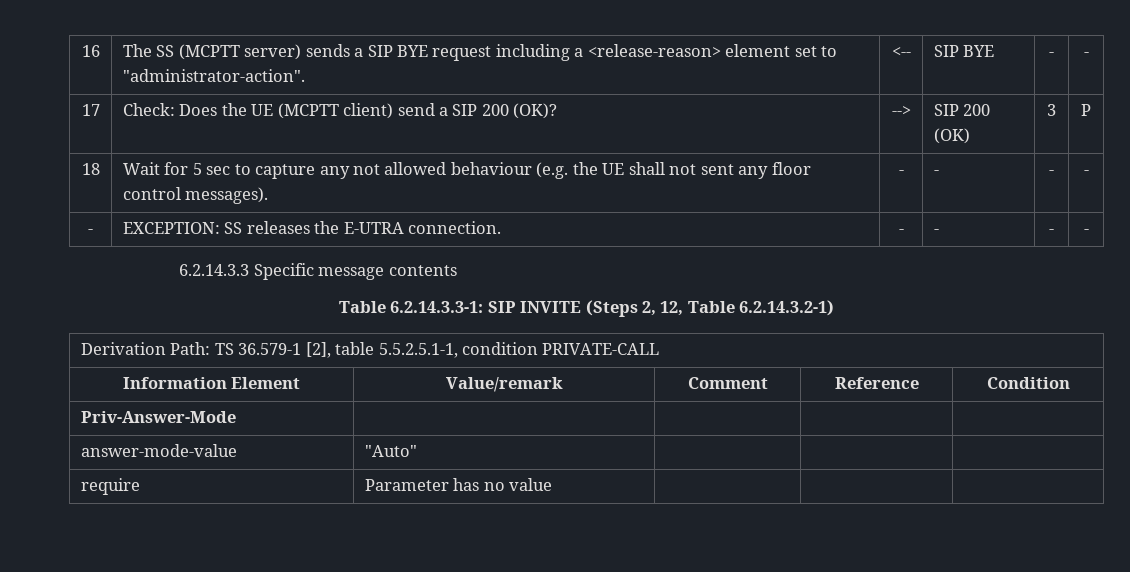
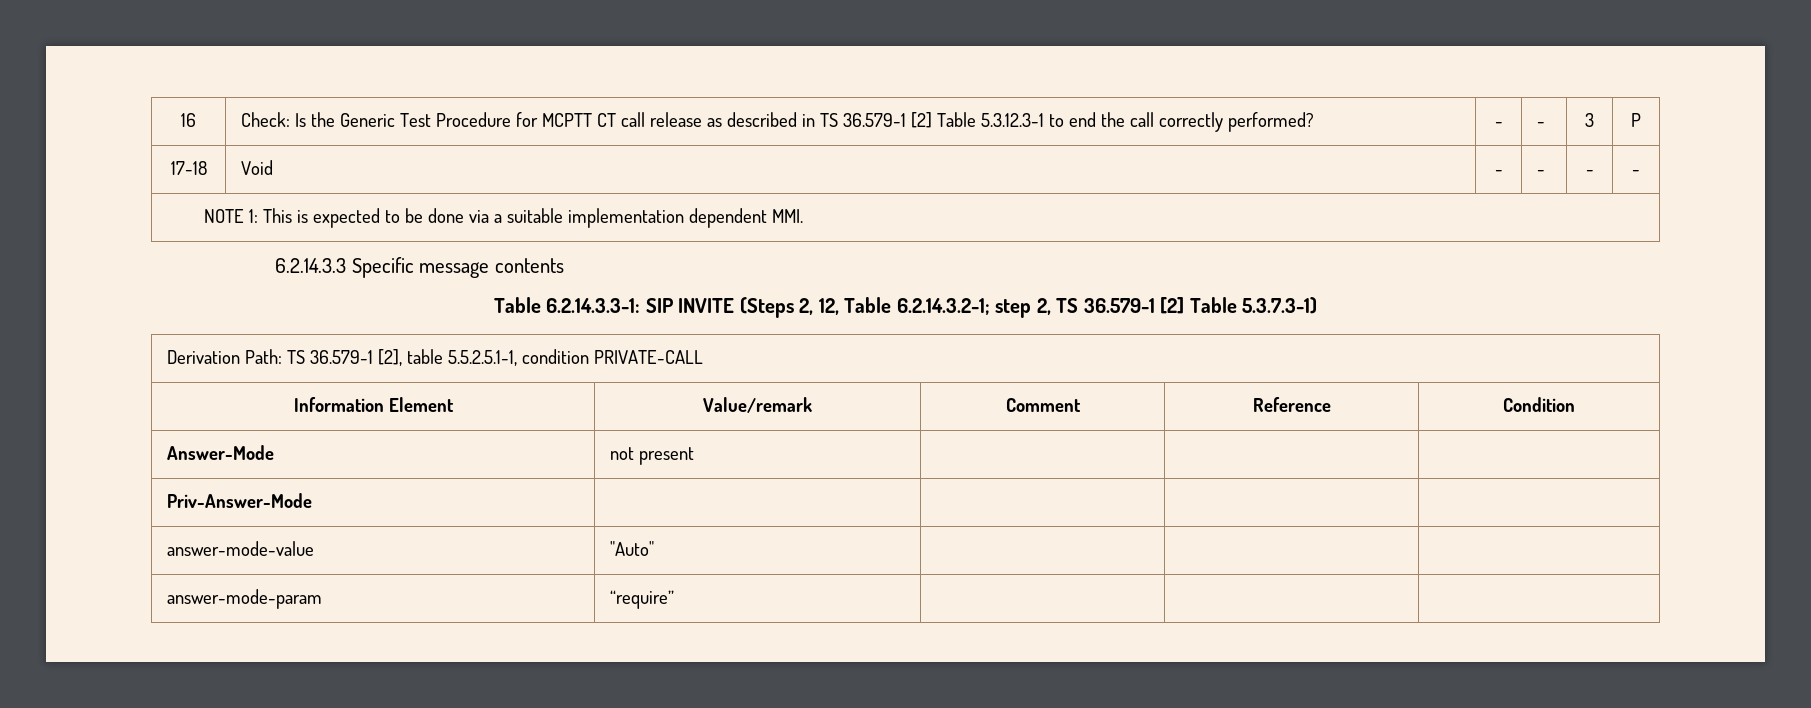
[122,44,838,61] [122,69,305,82] [891,47,911,57] [933,45,995,57] [1049,52,1054,57] [1083,52,1089,57] [81,104,100,116] [122,103,558,119] [891,106,911,116] [933,104,991,116] [933,128,970,144] [1047,104,1056,116] [1081,104,1091,116] [81,163,100,175] [122,162,811,179] [122,187,269,204] [898,170,904,175] [933,170,939,175] [1049,170,1054,175] [1083,170,1089,175] [88,229,93,234] [122,221,502,234] [898,229,904,234] [933,229,939,234] [1049,229,1054,234] [1083,229,1089,234] The SS (MCPTT server) sends a SIP BYE request including a <release-reason> element set to "administrator-action". | <-- | SIP BYE | - | - // 17 | Check: Does the UE (MCPTT client) send a SIP 200 (OK)? | --> | SIP 200 (OK) | 3 | P // 18 | Wait for 5 sec to capture any not allowed behaviour (e.g. the UE shall not sent any floor control messages). | - | - | - | - // - | EXCEPTION: SS releases the E-UTRA connection. | - | - | - | - -> [240,112,1314,132] [1494,122,1503,127] [1536,122,1545,127] [1585,113,1594,127] [1631,113,1641,127] [170,161,207,175] [240,160,273,175] [1494,170,1503,175] [1536,170,1545,175] [1585,170,1594,175] [1632,170,1640,175] [204,208,803,228] Check: Is the Generic Test Procedure for MCPTT CT call release as described in TS 36.579-1 [2] Table 5.3.12.3-1 to end the call correctly performed? | - | - | 3 | P // 17-18 | Void | - | - | - | - // NOTE 1: This is expected to be done via a suitable implementation dependent MMI.
[739,300,835,316] 6.2.14.3.2-1) -> [896,297,1318,318] 6.2.14.3.2-1; step 2, TS 36.579-1 [2] Table 5.3.7.3-1)
(1070, 383) none -> [166,445,274,460] [609,447,694,465] // Answer-Mode | not present | | |
[80,478,140,495] [364,478,553,491] require | Parameter has no value -> [166,589,322,609] [609,590,674,609] answer-mode-param | “require”

